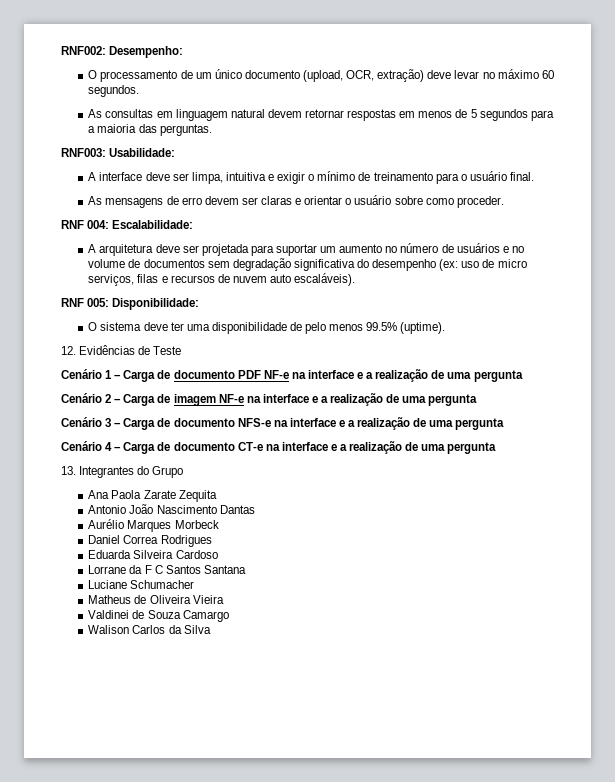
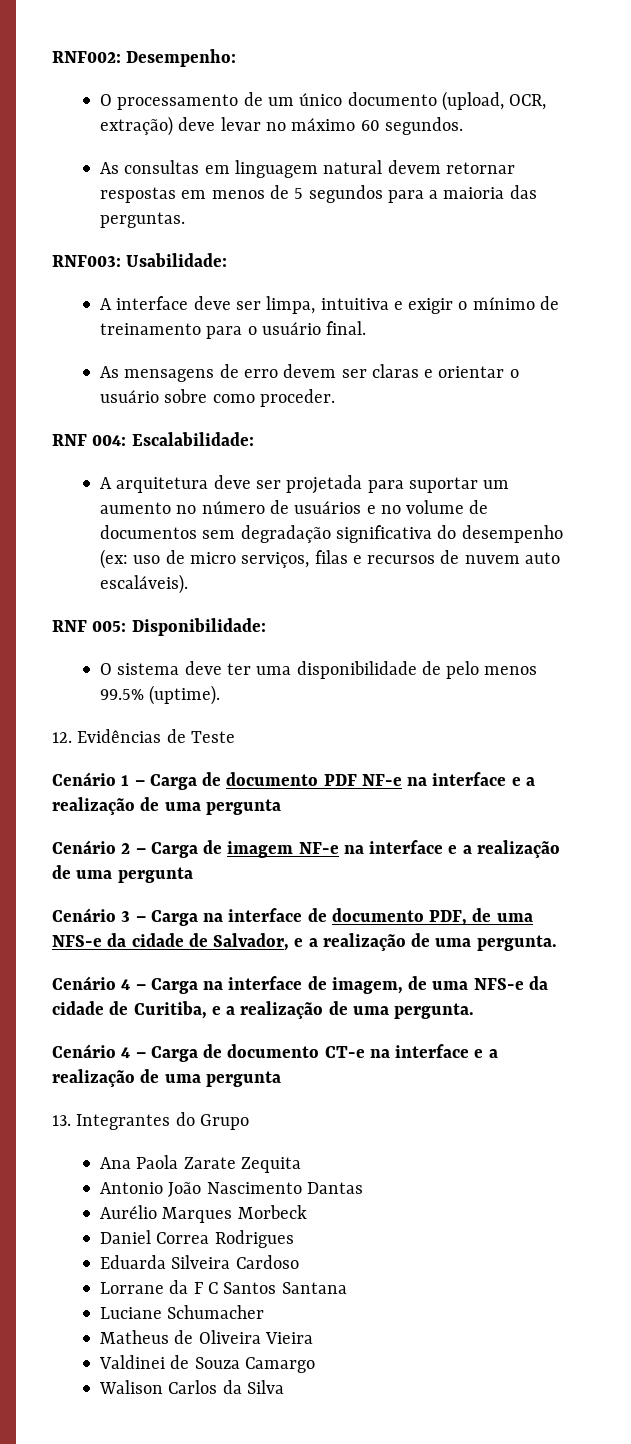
[157,417,505,430] de documento NFS-e na interface e a realização de uma pergunta -> [203,908,533,926] [52,933,557,951] [52,976,548,994] [52,1001,475,1019] na interface de documento PDF, de uma NFS-e da cidade de Salvador, e a realização de uma pergunta. // Cenário 4 – Carga na interface de imagem, de uma NFS-e da cidade de Curitiba, e a realização de uma pergunta.

